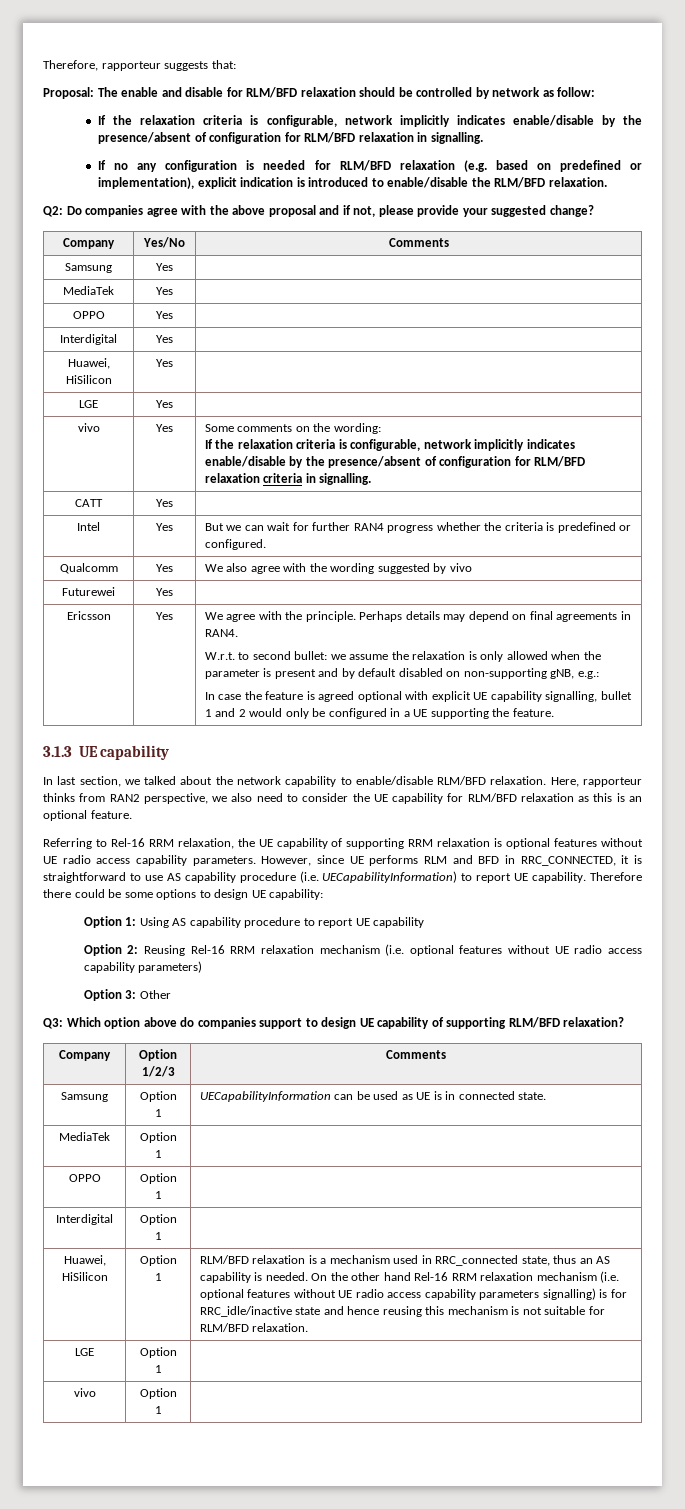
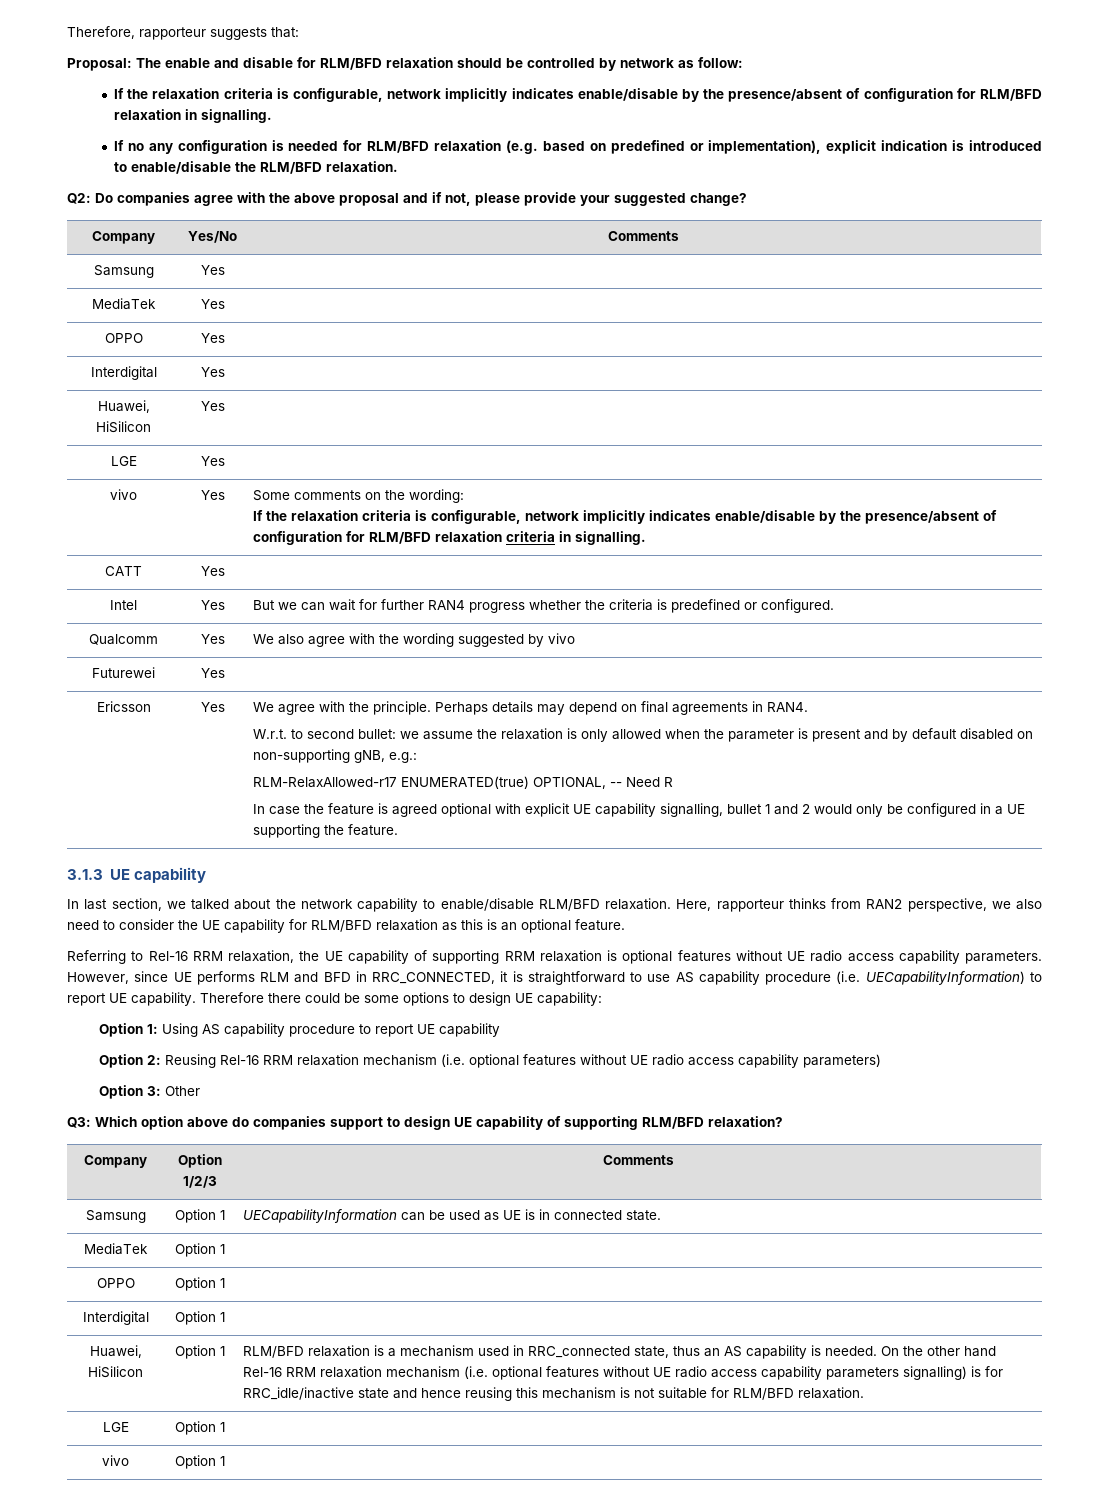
(599, 675) none -> [252,776,673,789] // RLM-RelaxAllowed-r17 ENUMERATED(true) OPTIONAL, -- Need R

